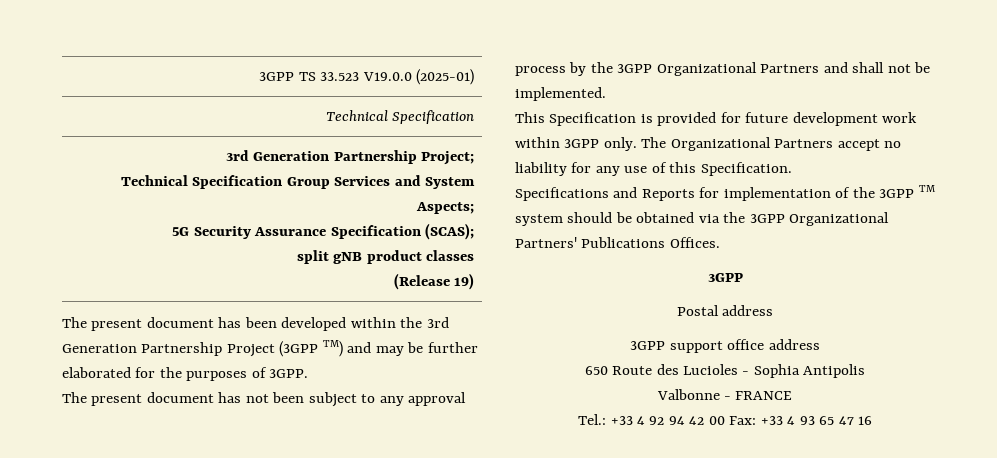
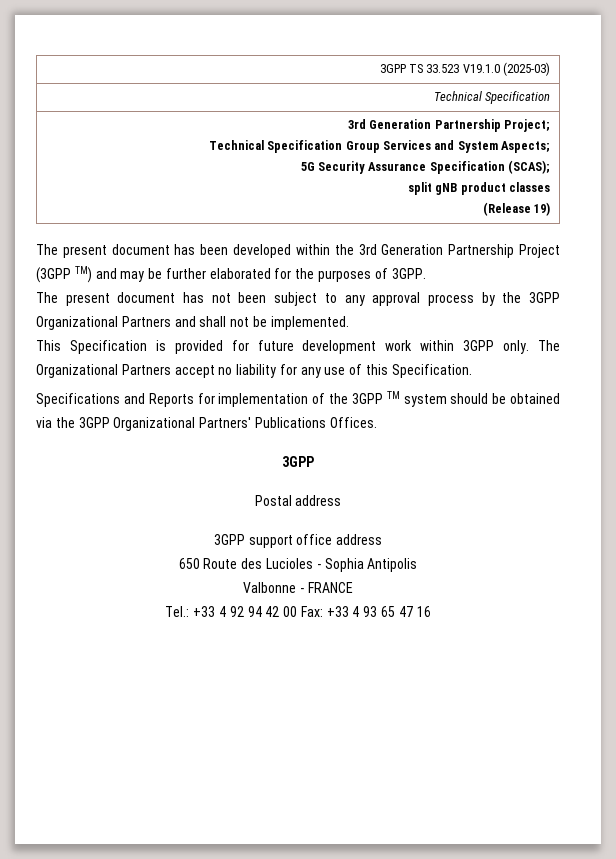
[362,69,475,85] V19.0.0 (2025-01) -> [462,62,551,76] V19.1.0 (2025-03)

